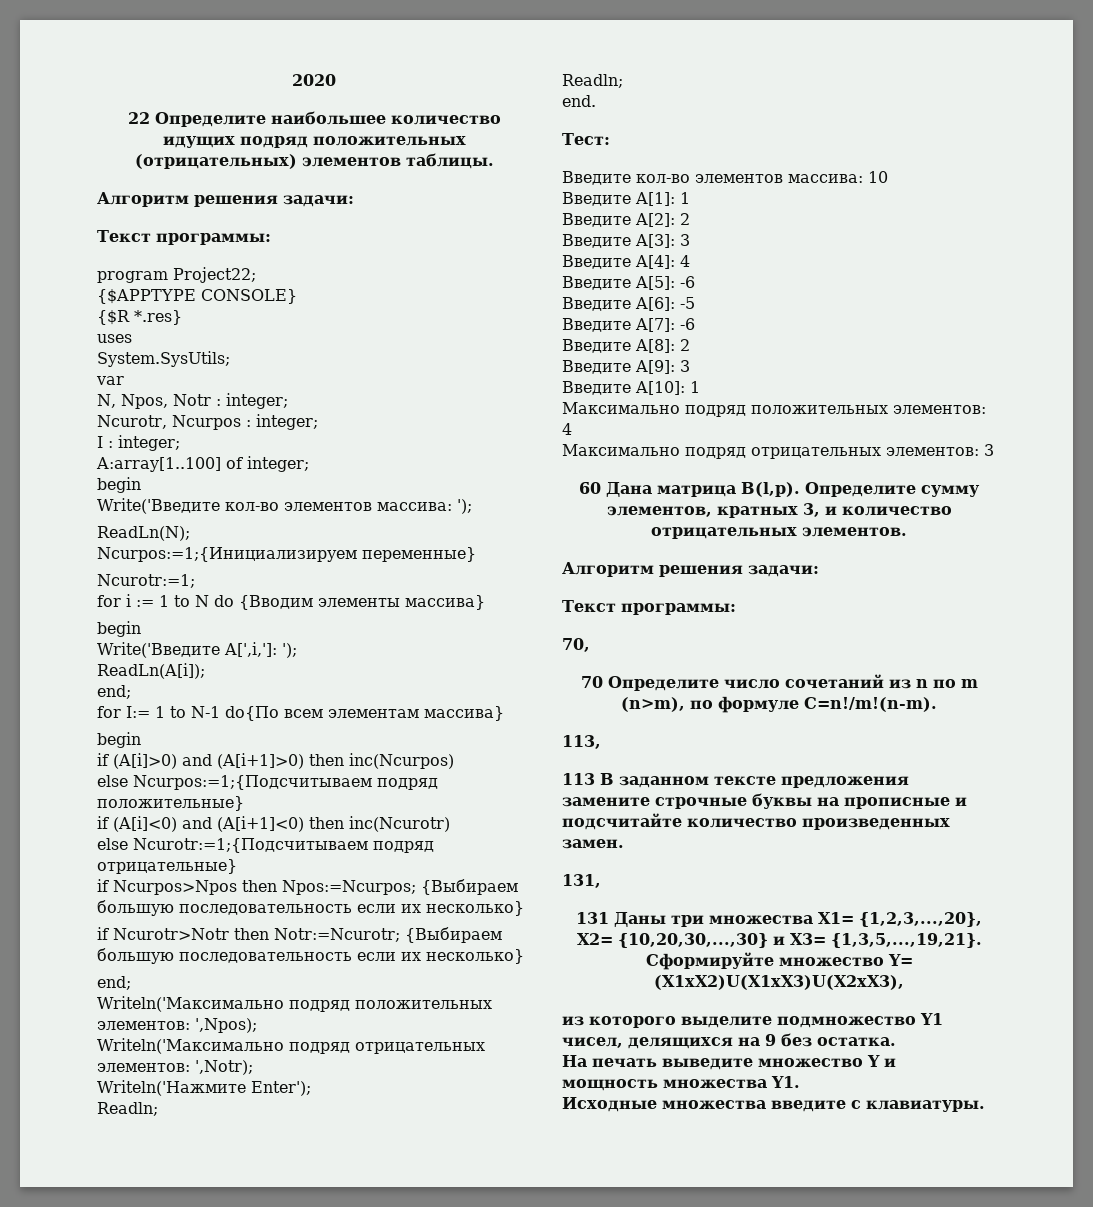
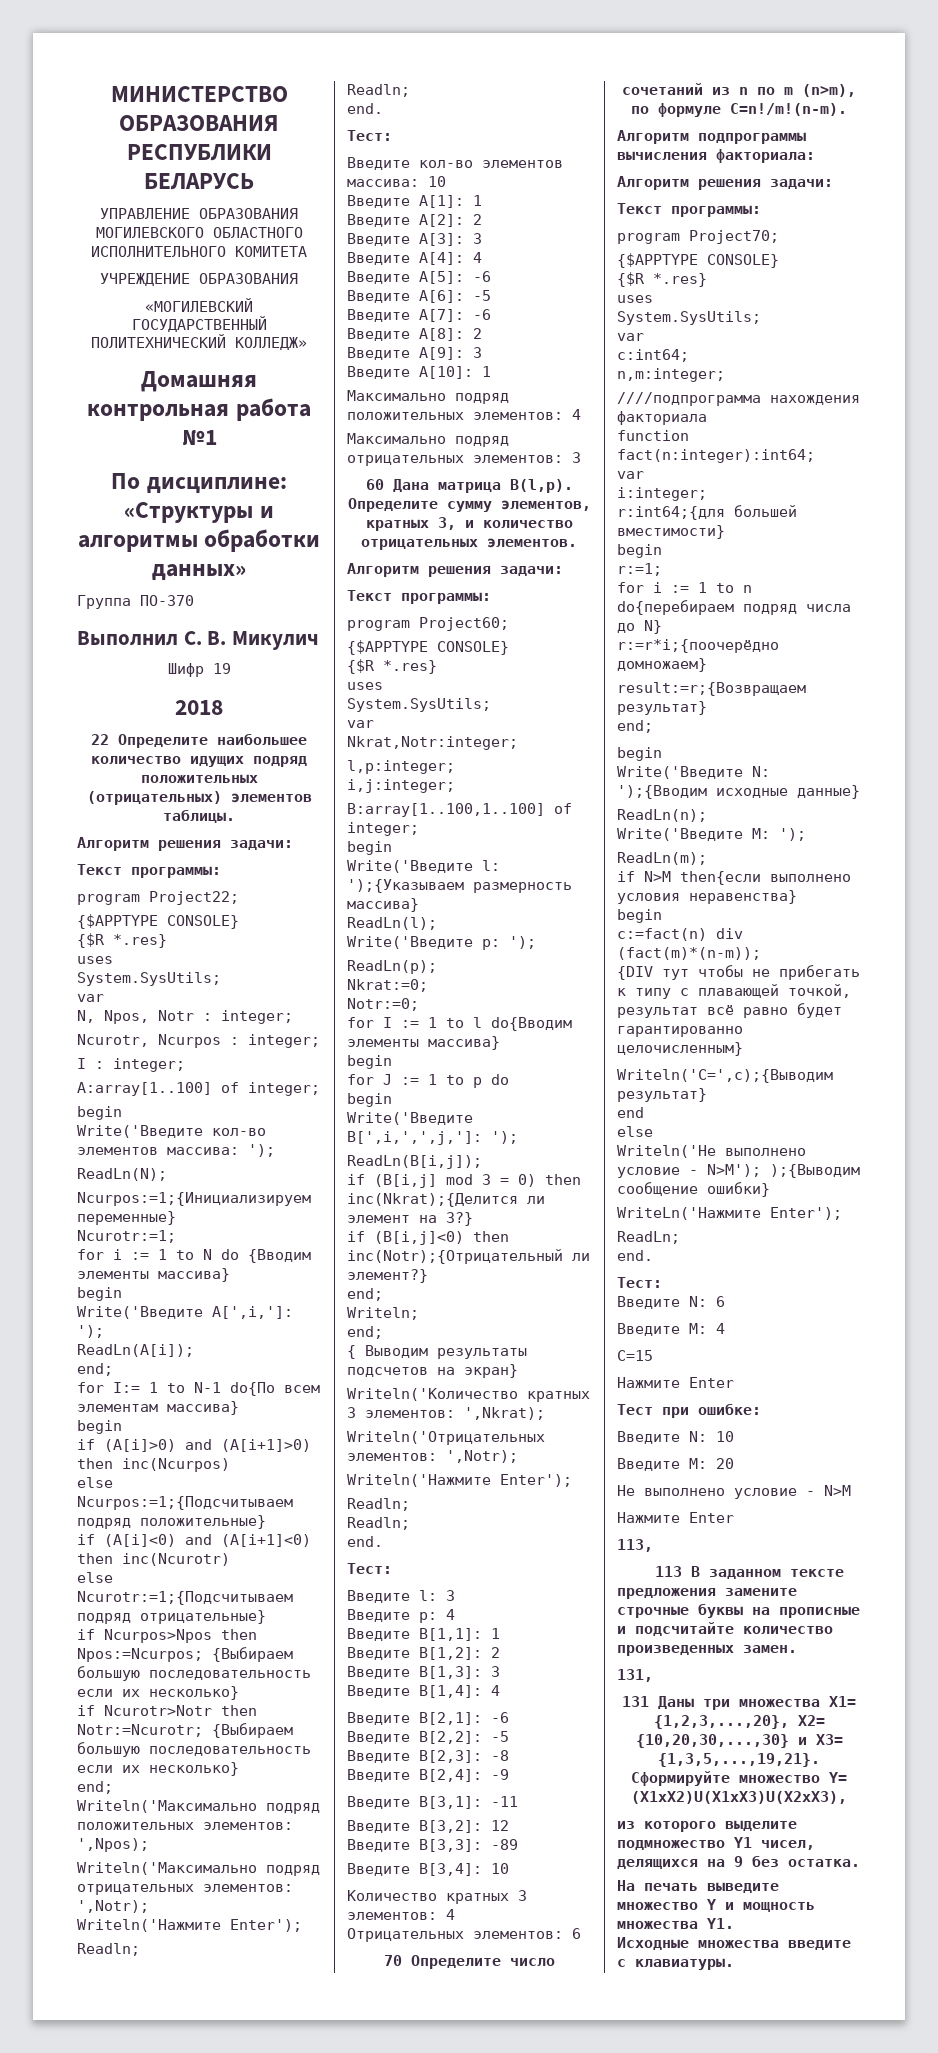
[292,74,336,86] 2020 -> [110,86,288,102] [119,115,279,131] [126,144,272,161] [144,173,254,190] [100,208,298,219] [95,227,303,238] [91,246,307,257] [100,273,298,286] [145,298,253,312] [131,316,267,332] [91,334,307,350] [141,371,257,392] [87,398,311,421] [181,430,217,446] [111,473,287,494] [124,502,274,523] [77,529,321,552] [152,564,246,581] [77,595,194,609] [77,631,320,650] [167,663,231,677] [175,700,223,715] МИНИСТЕРСТВО ОБРАЗОВАНИЯ РЕСПУБЛИКИ БЕЛАРУСЬ // УПРАВЛЕНИЕ ОБРАЗОВАНИЯ МОГИЛЕВСКОГО ОБЛАСТНОГО ИСПОЛНИТЕЛЬНОГО КОМИТЕТА // УЧРЕЖДЕНИЕ ОБРАЗОВАНИЯ // «МОГИЛЕВСКИЙ ГОСУДАРСТВЕННЫЙ ПОЛИТЕХНИЧЕСКИЙ КОЛЛЕДЖ» // Домашняя контрольная работа №1 // По дисциплине: «Структуры и алгоритмы обработки данных» // Группа ПО-370 // Выполнил С. В. Микулич // Шифр 19 // 2018
[562,638,590,652] 70, -> [347,617,509,631] [347,640,509,655] [347,659,437,674] [347,682,383,690] [347,698,491,712] [347,720,374,728] [347,736,518,750] [347,760,455,774] [347,779,455,793] [347,803,572,817] [347,822,419,836] [347,841,392,855] [347,860,500,873] [347,879,572,893] [347,898,419,912] [347,917,437,930] [347,936,536,950] [347,960,437,974] [347,979,428,992] [347,998,419,1011] [347,1017,572,1031] [347,1036,500,1050] [347,1055,392,1069] [347,1074,509,1088] [347,1093,392,1107] [347,1112,473,1125] [347,1131,518,1145] [347,1155,482,1169] [347,1174,581,1188] [347,1193,545,1207] [347,1212,473,1226] [347,1231,509,1245] [347,1249,590,1264] [347,1269,428,1283] [347,1288,383,1301] [347,1307,419,1320] [347,1326,383,1339] [347,1345,527,1359] [347,1364,518,1378] [347,1388,590,1402] [347,1407,545,1420] [347,1431,545,1445] [347,1450,518,1463] [347,1474,572,1487] [347,1498,410,1511] [347,1517,410,1530] [347,1536,383,1547] [347,1563,392,1574] [347,1590,455,1603] [347,1609,455,1623] [347,1628,500,1641] [347,1647,500,1660] [347,1666,500,1679] [347,1685,500,1698] [347,1712,509,1725] [347,1731,509,1744] [347,1750,509,1763] [347,1769,509,1782] [347,1796,518,1809] [347,1820,509,1833] [347,1839,518,1852] [347,1863,509,1876] [347,1890,527,1904] [347,1909,455,1920] [347,1928,581,1942] program Project60; // {$APPTYPE CONSOLE} // {$R *.res} // uses // System.SysUtils; // var // Nkrat,Notr:integer; // l,p:integer; // i,j:integer; // B:array[1..100,1..100] of integer; // begin // Write('Введите l: ');{Указываем размерность массива} // ReadLn(l); // Write('Введите p: '); // ReadLn(p); // Nkrat:=0; // Notr:=0; // for I := 1 to l do{Вводим элементы массива} // begin // for J := 1 to p do // begin // Write('Введите B[',i,',',j,']: '); // ReadLn(B[i,j]); // if (B[i,j] mod 3 = 0) then inc(Nkrat);{Делится ли элемент на 3?} // if (B[i,j]<0) then inc(Notr);{Отрицательный ли элемент?} // end; // Writeln; // end; // { Выводим результаты подсчетов на экран} // Writeln('Количество кратных 3 элементов: ',Nkrat); // Writeln('Отрицательных элементов: ',Notr); // Writeln('Нажмите Enter'); // Readln; // Readln; // end. // Тест: // Введите l: 3 // Введите p: 4 // Введите B[1,1]: 1 // Введите B[1,2]: 2 // Введите B[1,3]: 3 // Введите B[1,4]: 4 // Введите B[2,1]: -6 // Введите B[2,2]: -5 // Введите B[2,3]: -8 // Введите B[2,4]: -9 // Введите B[3,1]: -11 // Введите B[3,2]: 12 // Введите B[3,3]: -89 // Введите B[3,4]: 10 // Количество кратных 3 элементов: 4 // Отрицательных элементов: 6
(937, 704) none -> [617,130,806,144] [617,149,815,163] [617,176,833,190] [617,203,761,217] [617,230,779,244] [617,253,779,268] [617,272,707,287] [617,295,653,303] [617,311,761,325] [617,333,644,341] [617,349,689,362] [617,368,725,382] [617,392,860,406] [617,411,707,425] [617,430,689,441] [617,449,815,463] [617,471,644,479] [617,487,707,501] [617,505,797,520] [617,525,725,539] [617,544,662,558] [617,563,662,576] [617,582,752,593] [617,600,851,615] [617,620,662,634] [617,639,779,653] [617,658,707,672] [617,682,806,696] [617,701,707,715] [617,720,653,733] [617,747,662,761] [617,766,770,779] [617,785,860,799] [617,809,707,822] [617,828,806,841] [617,852,707,865] [617,871,851,885] [617,890,797,904] [617,909,662,923] [617,928,743,941] [617,947,761,960] [617,965,860,980] [617,984,851,999] [617,1003,842,1018] [617,1026,743,1037] [617,1042,743,1056] [617,1069,833,1083] [617,1088,707,1102] [617,1107,644,1118] [617,1126,653,1137] [617,1145,806,1158] [617,1164,860,1178] [617,1182,770,1197] [617,1207,842,1220] [617,1231,680,1244] [617,1250,653,1261] [617,1277,662,1288] [617,1296,725,1309] [617,1323,725,1336] [617,1350,653,1361] [617,1377,734,1388] [617,1403,761,1418] [617,1431,734,1444] [617,1458,734,1471] [617,1485,851,1499] [617,1512,734,1523] // Алгоритм подпрограммы вычисления факториала: // Алгоритм решения задачи: // Текст программы: // program Project70; // {$APPTYPE CONSOLE} // {$R *.res} // uses // System.SysUtils; // var // c:int64; // n,m:integer; // ////подпрограмма нахождения факториала // function fact(n:integer):int64; // var // i:integer; // r:int64;{для большей вместимости} // begin // r:=1; // for i := 1 to n do{перебираем подряд числа до N} // r:=r*i;{поочерёдно домножаем} // result:=r;{Возвращаем результат} // end; // begin // Write('Введите N: ');{Вводим исходные данные} // ReadLn(n); // Write('Введите M: '); // ReadLn(m); // if N>M then{если выполнено условия неравенства} // begin // c:=fact(n) div (fact(m)*(n-m)); // {DIV тут чтобы не прибегать к типу с плавающей точкой, результат всё равно будет гарантированно целочисленным} // Writeln('С=',c);{Выводим результат} // end // else // Writeln('Не выполнено условие - N>M'); );{Выводим сообщение ошибки} // WriteLn('Нажмите Enter'); // ReadLn; // end. // Тест: // Введите N: 6 // Введите M: 4 // С=15 // Нажмите Enter // Тест при ошибке: // Введите N: 10 // Введите M: 20 // Не выполнено условие - N>M // Нажмите Enter

